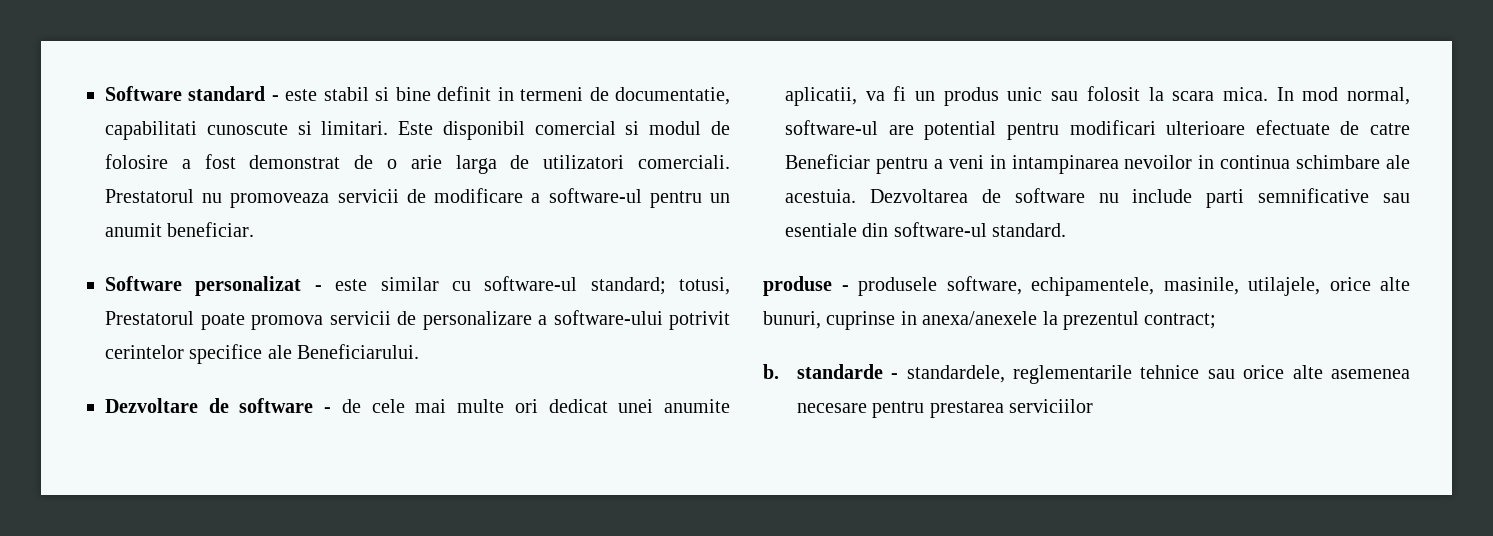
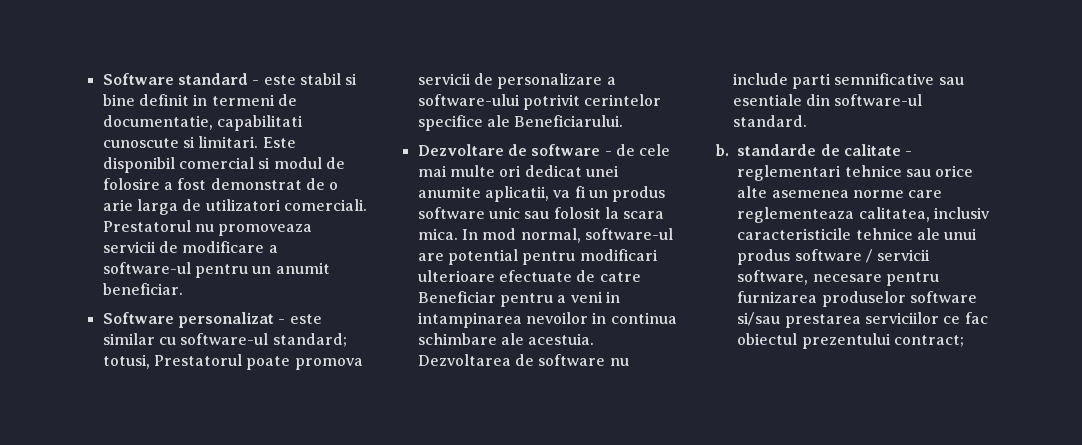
(999, 96) none -> [417,207,485,219] software
[763,276,1410,296] [763,311,1217,330] [763,364,1133,384] produse - produsele software, echipamentele, masinile, utilajele, orice alte bunuri, cuprinse in anexa/anexele la prezentul contract; // b. standarde - standardele, reglementarile -> [715,144,913,156] [737,165,842,181] b. standarde de calitate - reglementari
[796,399,1094,418] necesare pentru prestarea serviciilor -> [852,190,943,198] [737,207,990,223] [737,228,978,240] [737,249,931,265] [737,270,939,286] [737,291,977,307] [737,312,988,328] [737,333,964,349] norme care reglementeaza calitatea, inclusiv caracteristicile tehnice ale unui produs software / servicii software, necesare pentru furnizarea produselor software si/sau prestarea serviciilor ce fac obiectul prezentului contract;

